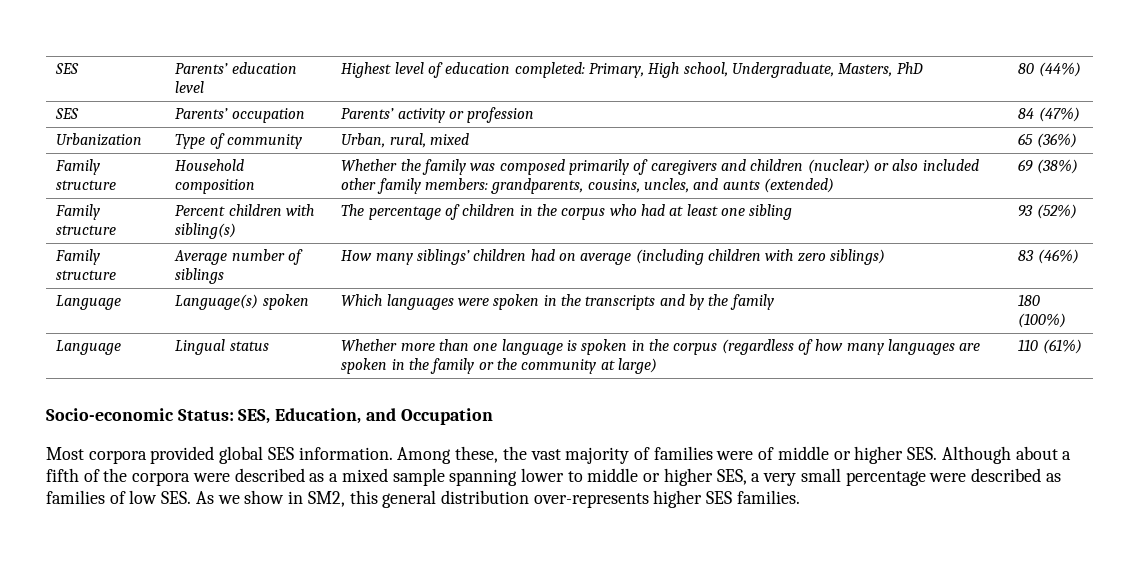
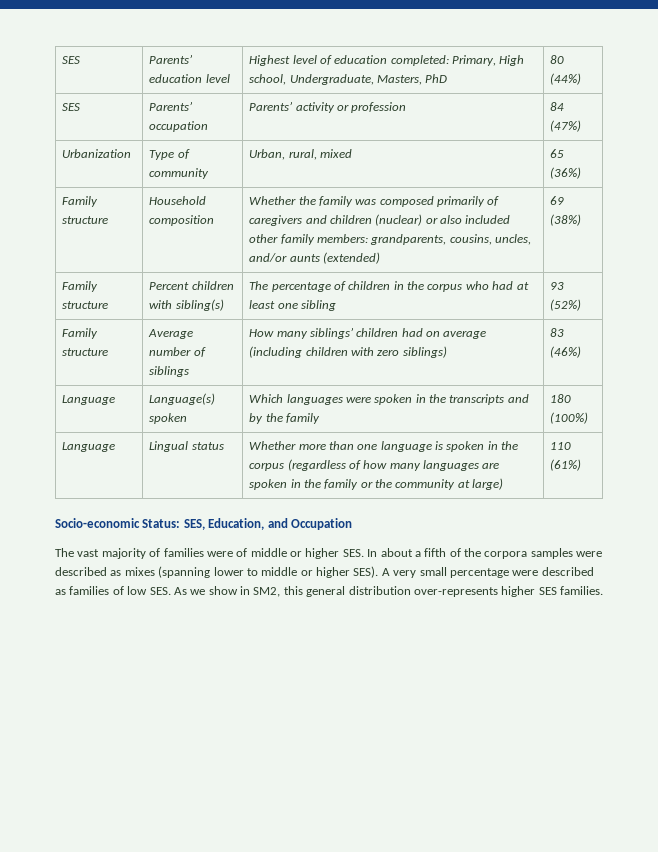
[693,178,719,190] and -> [249,253,288,262] and/or
[46,446,527,464] Most corpora provided global SES information. Among these, the -> [55,548,74,557] The
[941,446,1011,464] Although -> [367,549,378,557] In
[192,468,518,486] were described as a mixed sample spanning -> [530,548,603,559] [55,566,211,578] samples were described as mixes (spanning
[716,469,761,485] SES, a -> [353,566,390,578] SES). A

